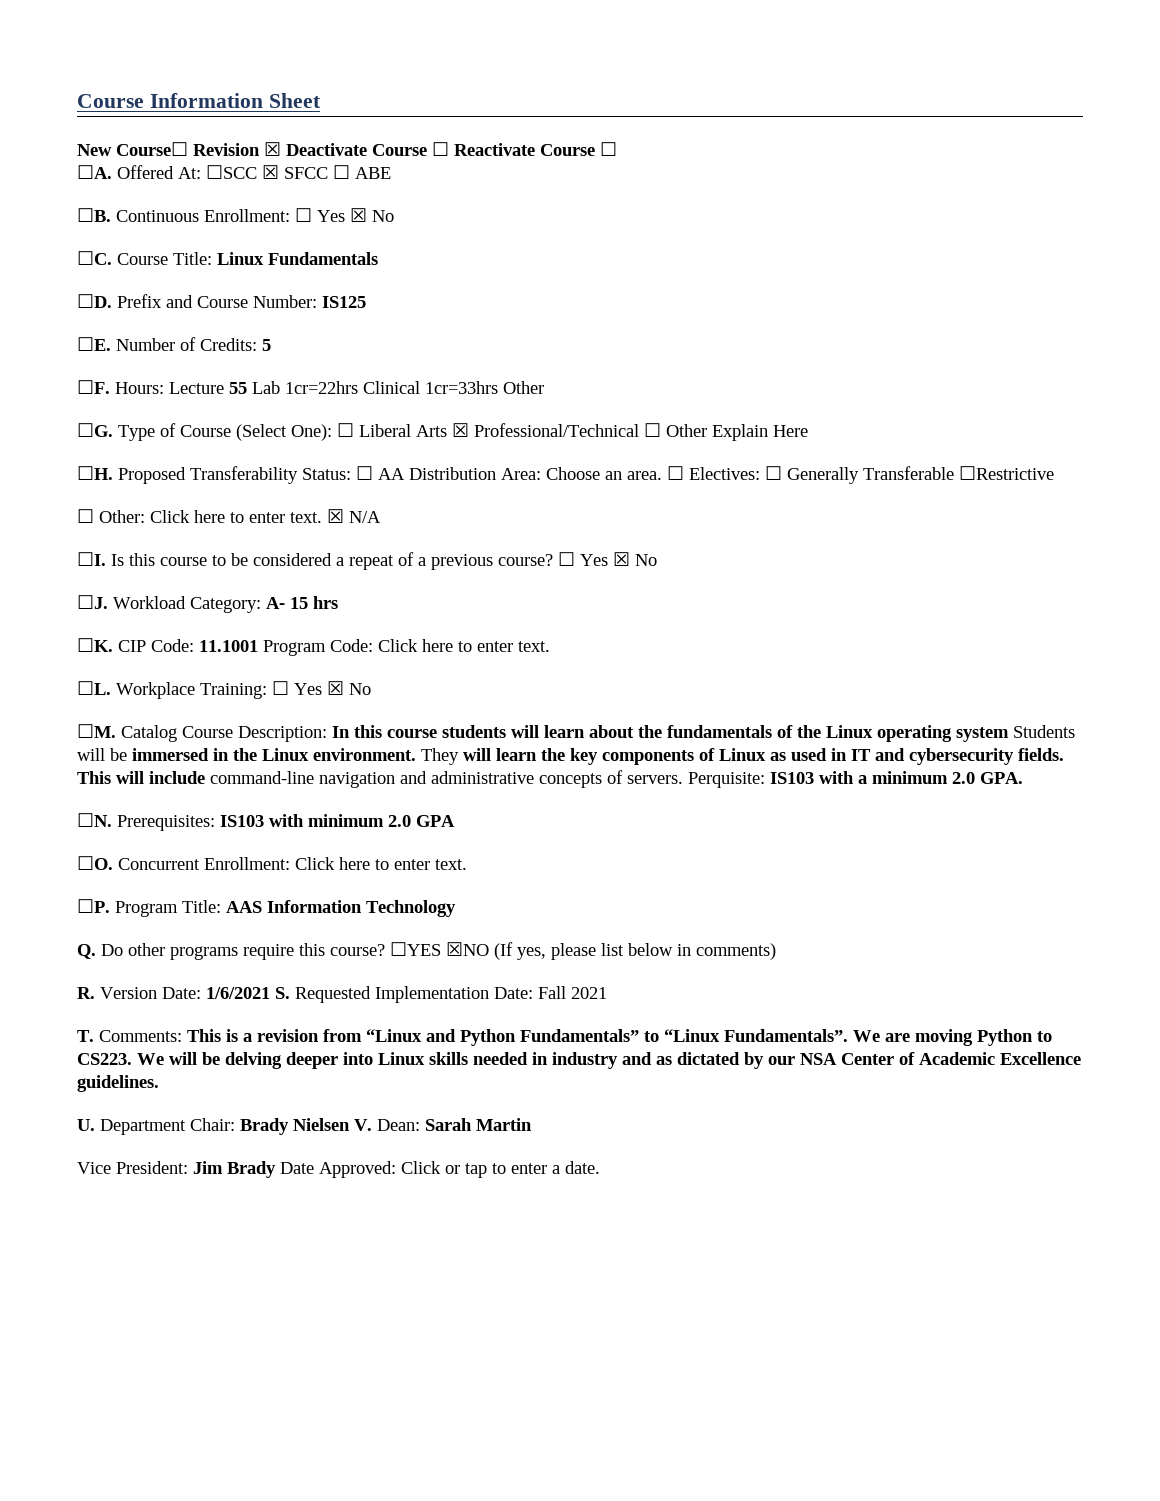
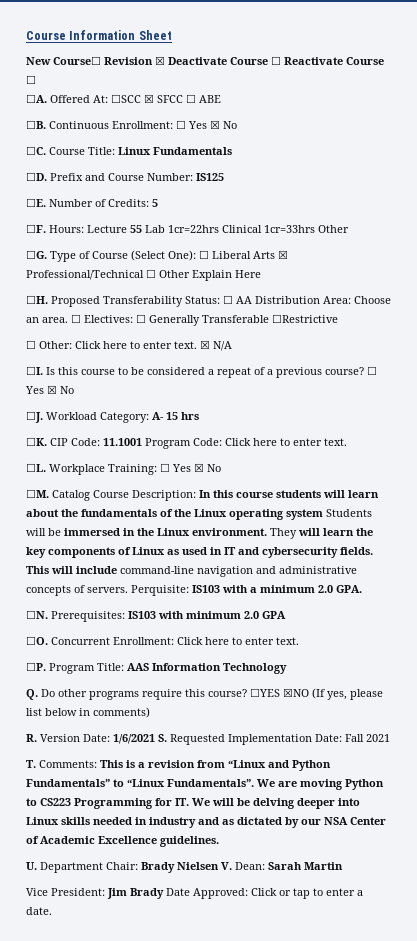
[77,1053,132,1065] CS223. -> [40,798,189,809] CS223 Programming for IT.

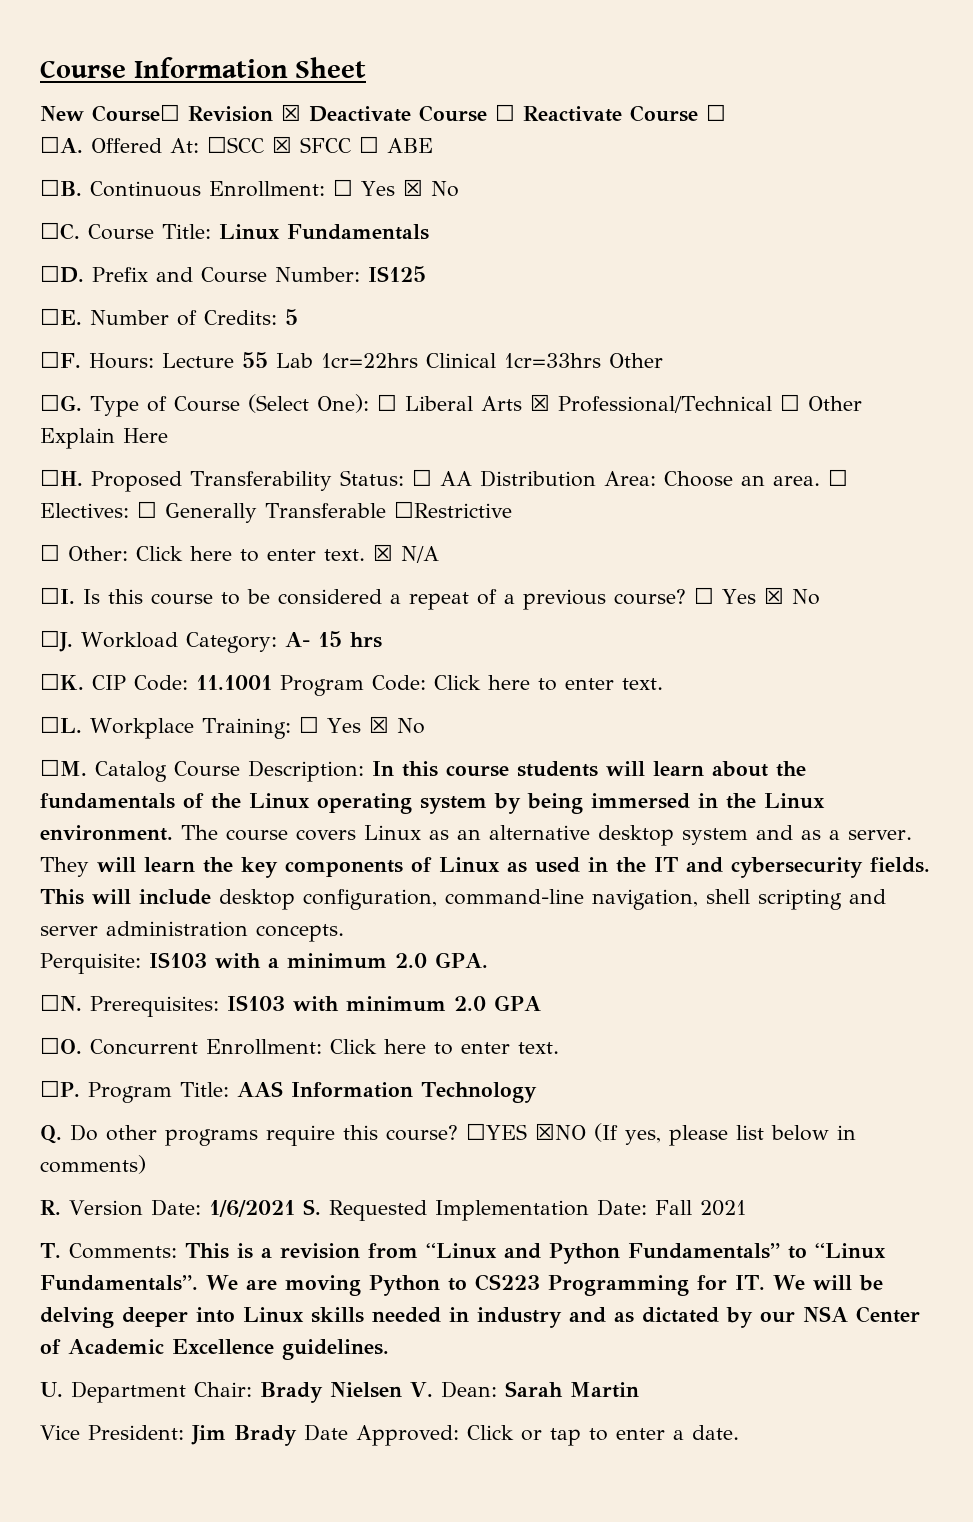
[326,509,372,517] [26,528,61,536] Students will be -> [494,793,583,814] by being
(267, 532) none -> [181,825,912,846] The course covers Linux as an alternative desktop system and as a server.
(222, 551) none -> [616,857,646,873] the
[120,566,357,577] [26,585,128,596] command-line navigation and administrative concepts of servers. -> [219,889,886,910] [40,921,344,942] desktop configuration, command-line navigation, shell scripting and server administration concepts. //

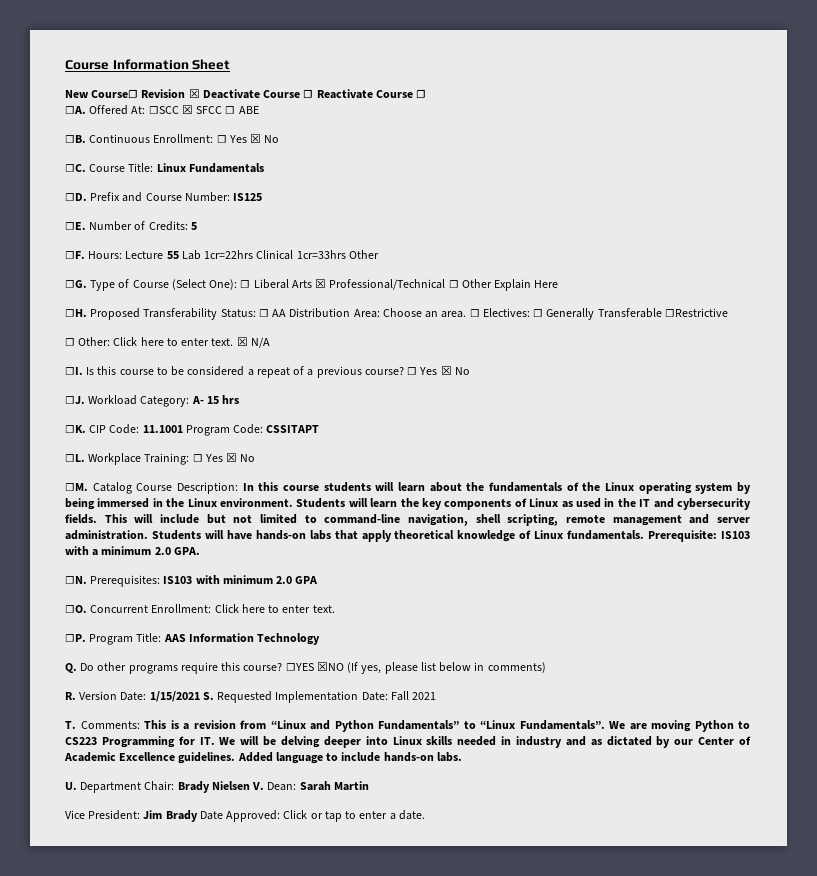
[434,675,663,691] Click here to enter text. -> [266,425,320,433] CSSITAPT
[181,825,912,846] [40,857,89,877] The course covers Linux as an alternative desktop system and as a server. They -> [296,498,346,508] Students
[219,889,886,910] [40,921,344,942] [40,953,141,974] desktop configuration, command-line navigation, shell scripting and server administration concepts. // Perquisite: -> [206,514,750,526] [65,530,718,542] but not limited to command-line navigation, shell scripting, remote management and server administration. Students will have hands-on labs that apply theoretical knowledge of Linux fundamentals. Prerequisite:
[208,1200,295,1217] 1/6/2021 -> [149,691,200,702] 1/15/2021
[803,1306,848,1322] NSA -> (694, 742) none
(389, 1349) none -> [237,752,462,764] Added language to include hands-on labs.

